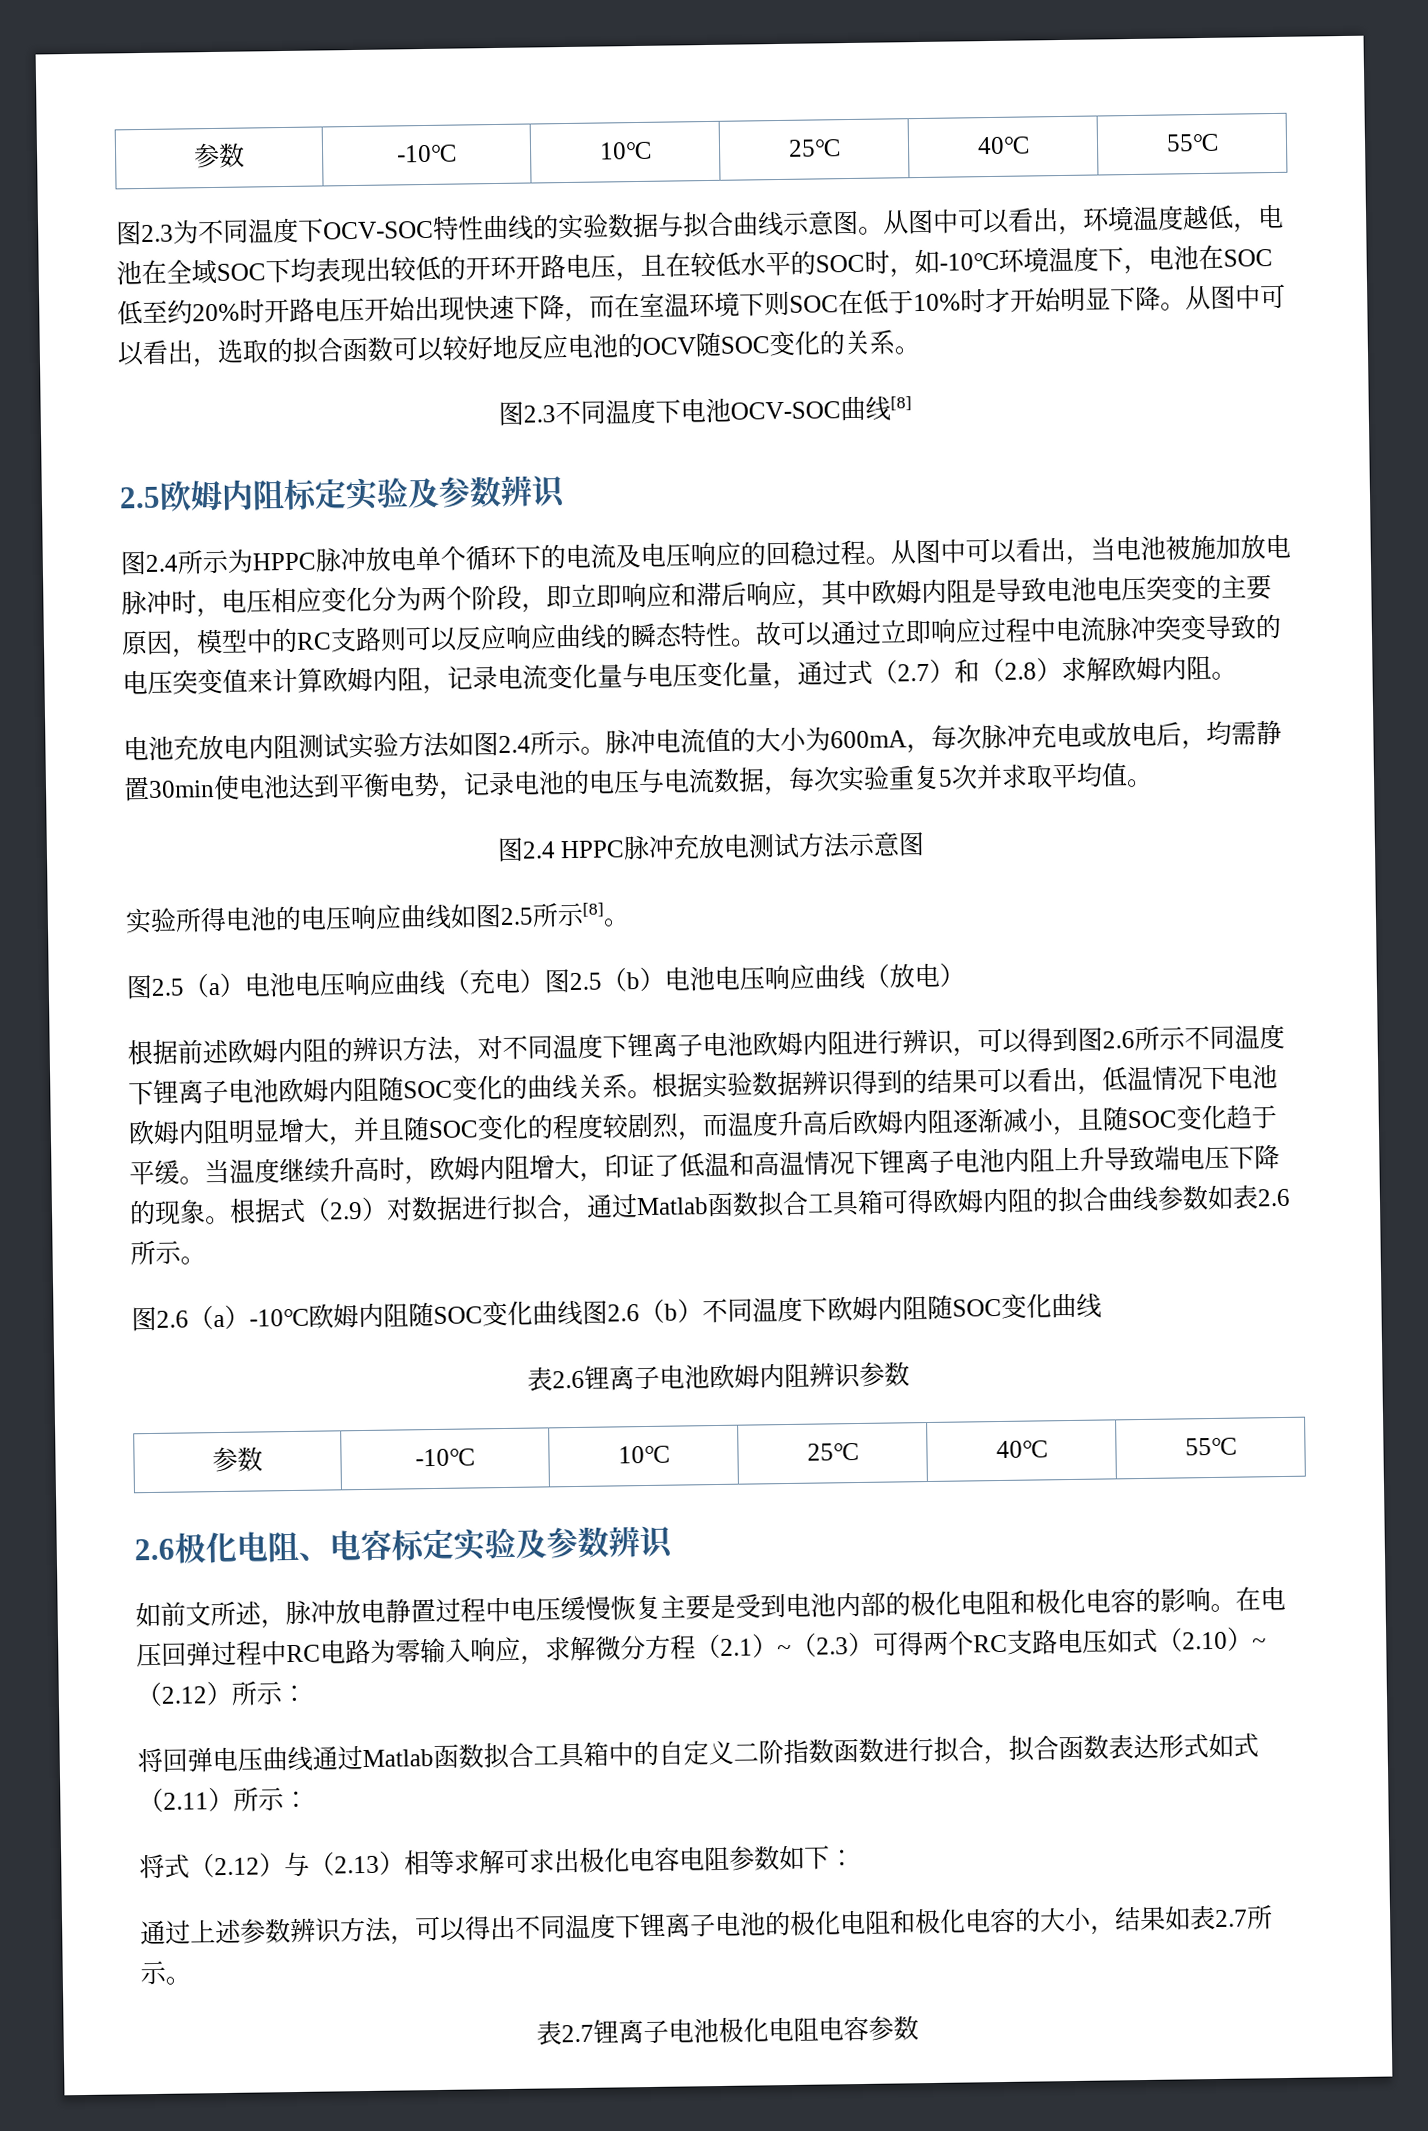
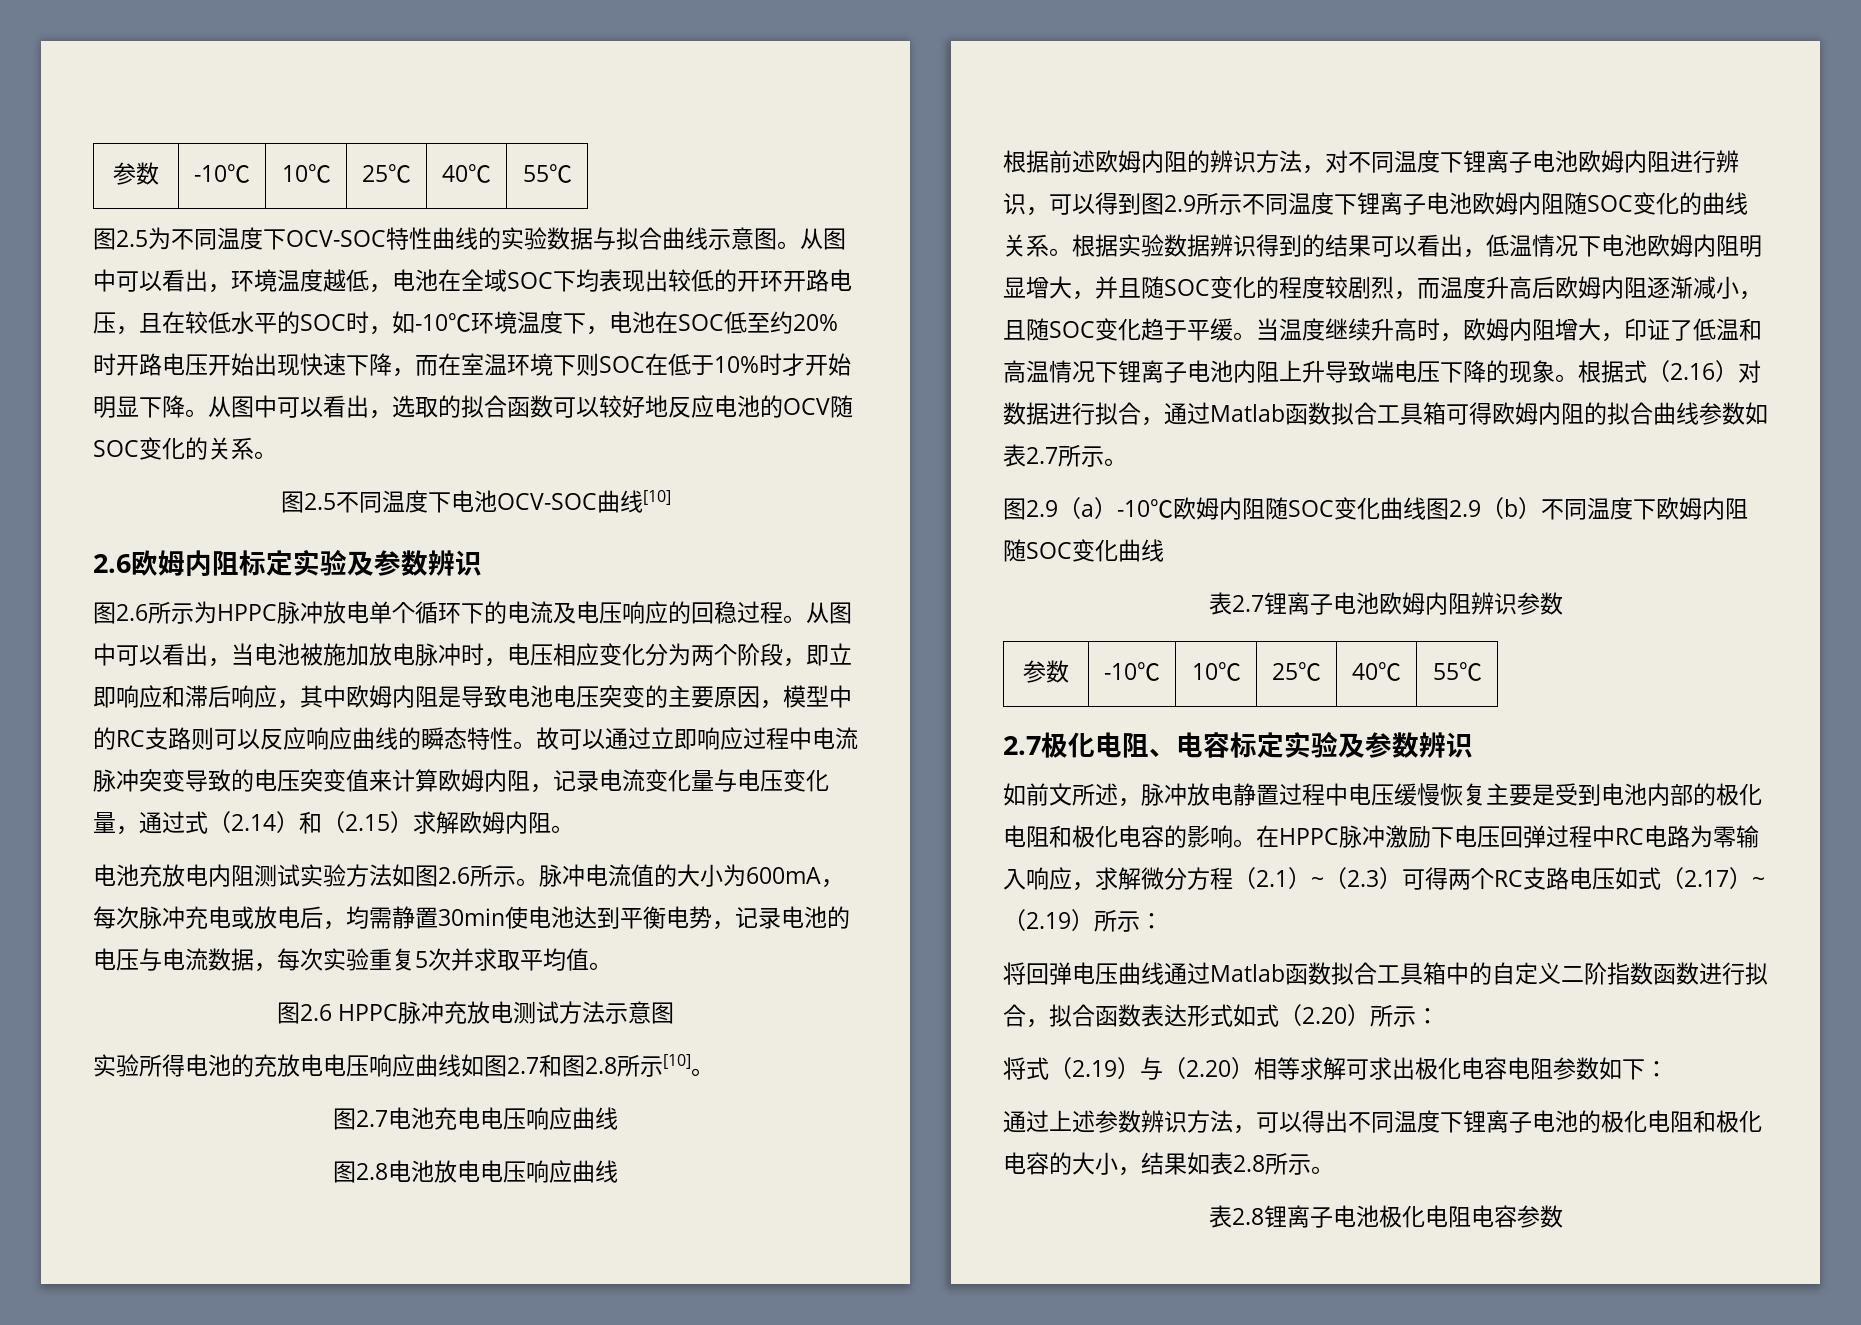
[141,224,174,243] 2.3 -> [116,230,148,247] 2.5
[522,405,556,423] 2.3 -> [303,493,336,510] 2.5
[889,396,912,411] [119,486,161,509] [8] // 2.5 -> [642,490,671,505] [93,554,131,573] [10] // 2.6
[145,554,178,572] 2.4 -> [116,604,148,621] 2.6
[897,657,1037,684] 2.7）和（2.8 -> [231,811,390,834] 2.14）和（2.15
[498,735,531,754] 2.4 -> [438,867,470,884] 2.6
[521,841,556,859] 2.4 -> [299,1004,332,1021] 2.6
(302, 918) none -> [254,1054,323,1077] 充放电
[500,902,604,928] [603,918,630,927] [126,962,965,1000] 2.5所示[8]。 // 图2.5（a）电池电压响应曲线（充电）图2.5（b）电池电压响应曲线（放电） -> [507,1054,714,1077] [333,1107,618,1130] [333,1160,618,1183] 2.7和图2.8所示[10]。 // 图2.7电池充电电压响应曲线 // 图2.8电池放电电压响应曲线
[1102,1031,1135,1049] 2.6 -> [1164,195,1196,212] 2.9
[329,1201,363,1220] 2.9 -> [1670,363,1715,380] 2.16
[1257,1188,1291,1207] 2.6 -> [1026,447,1058,464] 2.7
[156,1310,189,1328] 2.6 -> [1026,500,1058,517] 2.9
[607,1304,640,1322] 2.6 -> [1449,500,1481,517] 2.9
[552,1370,585,1389] 2.6 -> [1231,595,1264,612] 2.7
[134,1538,175,1561] 2.6 -> [1003,736,1041,755] 2.7
(1261, 1599) none -> [1279,825,1454,848] HPPC脉冲激励下
[1182,1626,1267,1651] [136,1681,207,1707] 2.10）~（2.12 -> [1684,867,1765,889] [1003,909,1071,931] 2.17）~（2.19
[163,1792,209,1810] 2.11 -> [1302,1007,1347,1024] 2.20
[214,1851,380,1878] 2.12）与（2.13 -> [1072,1057,1231,1080] 2.19）与（2.20
[1214,1909,1248,1928] 2.7 -> [1233,1155,1265,1172] 2.8
[561,2024,594,2043] 2.7 -> [1231,1208,1264,1225] 2.8

